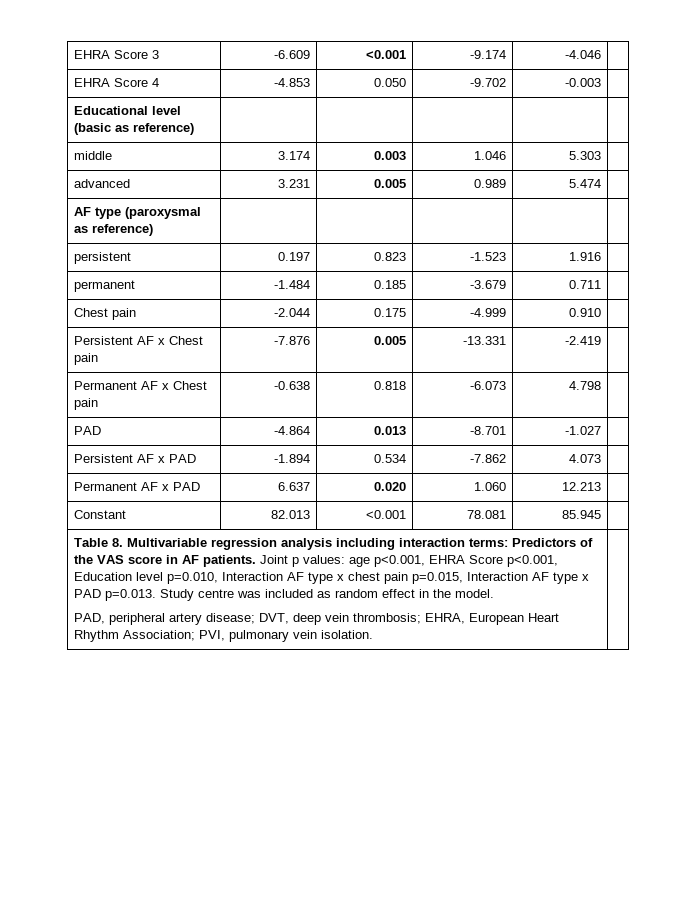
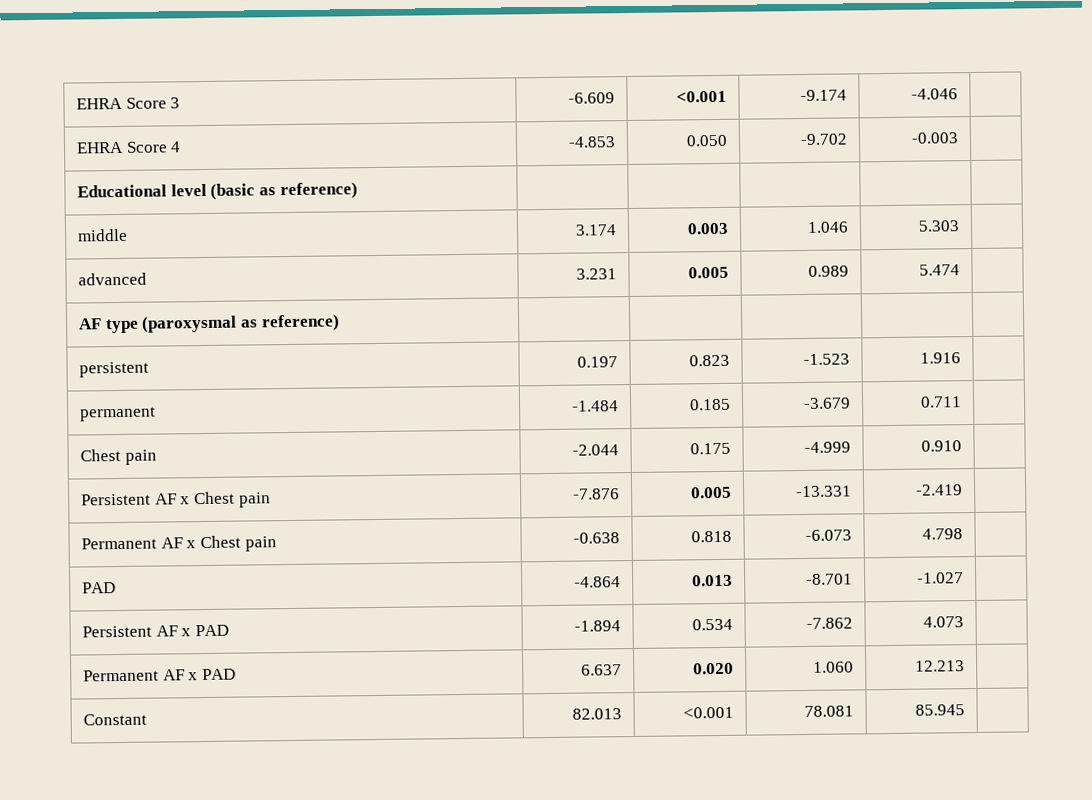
[74,538,594,550] [74,555,559,567] [74,572,590,584] [74,589,495,601] [74,613,560,625] [74,630,374,642] // Table 8. Multivariable regression analysis including interaction terms: Predictors of the VAS score in AF patients. Joint p values: age p<0.001, EHRA Score p<0.001, Education level p=0.010, Interaction AF type x chest pain p=0.015, Interaction AF type x PAD p=0.013. Study centre was included as random effect in the model. // PAD, peripheral artery disease; DVT, deep vein thrombosis; EHRA, European Heart Rhythm Association; PVI, pulmonary vein isolation. | -> (965, 710) none

